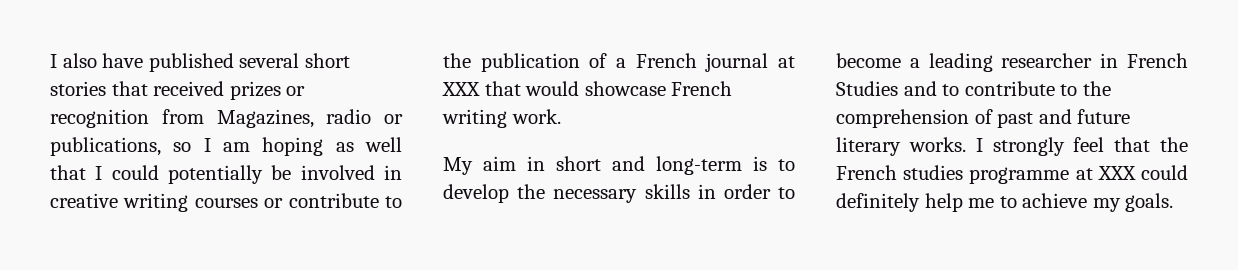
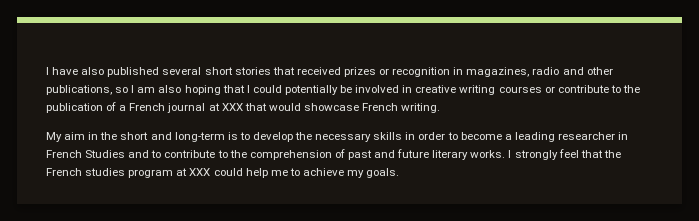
[50,53,144,68] I also have -> [46,67,105,75] I have also
[161,109,403,128] from Magazines, radio or -> [453,67,613,77] in magazines, radio and other
[262,137,402,156] hoping as well -> [158,85,221,95] also hoping
[442,109,561,128] writing work. -> [401,103,441,113] writing.
(545, 163) none -> [100,132,118,140] the
[969,167,1070,184] programme -> [128,169,174,178] program
[836,193,920,212] definitely -> (243, 172) none

